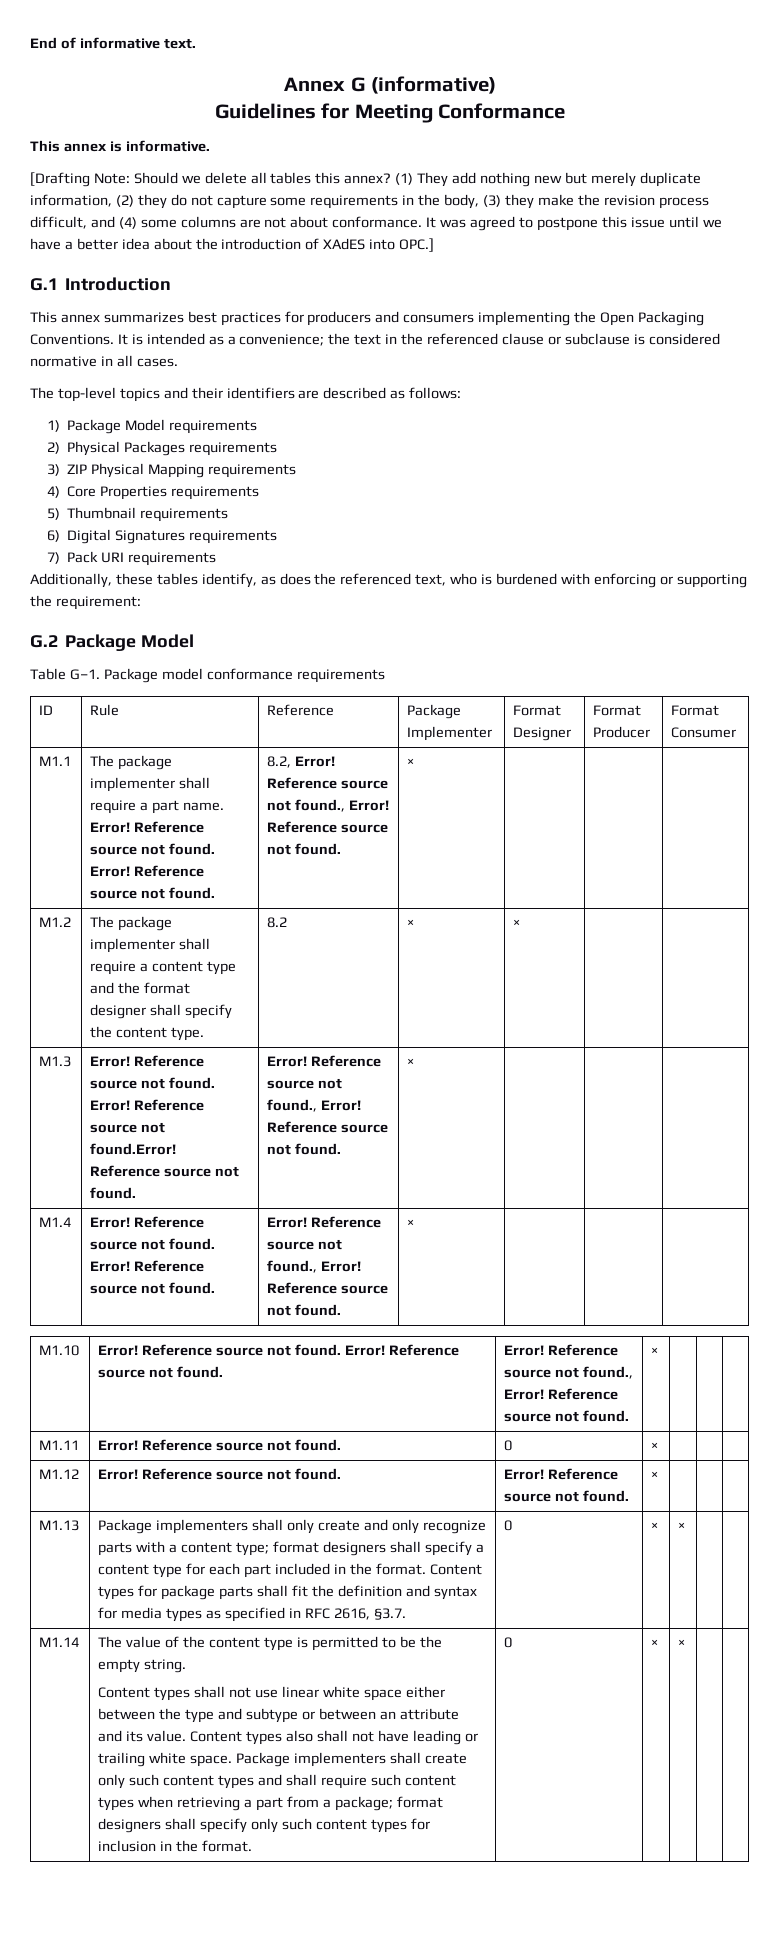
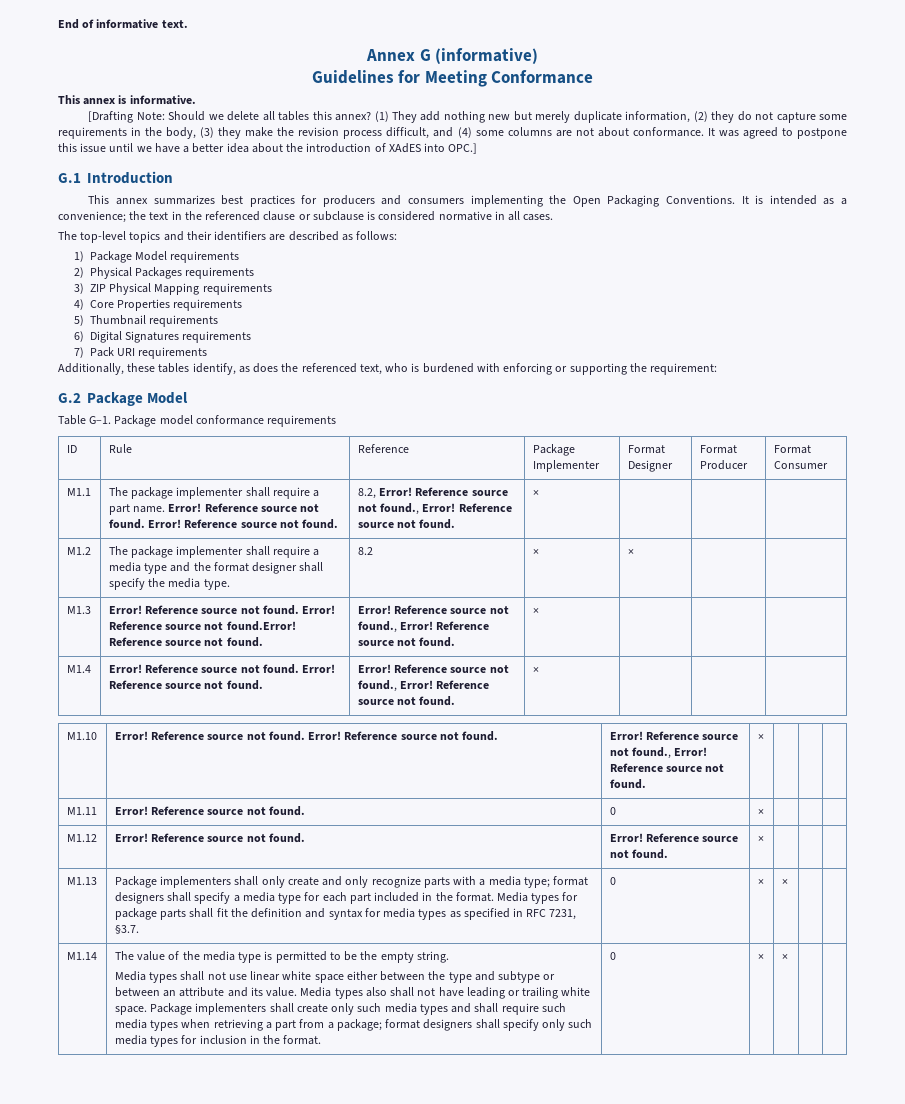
[152,961,204,972] content -> [108,562,141,572] media
[116,1027,168,1038] content -> [168,578,201,588] media
[181,1542,233,1553] content -> [488,876,521,886] media
[98,1564,150,1575] content -> [242,892,275,902] media
[429,1564,482,1575] Content -> [496,892,528,902] Media
[333,1608,370,1620] 2616, -> [549,909,577,920] 7231,
[209,1637,261,1648] content -> [202,951,235,961] media
[98,1687,151,1698] Content -> [114,971,146,981] Media
[190,1731,243,1742] Content -> [300,987,332,997] Media
[163,1775,215,1786] content -> [384,1003,417,1013] media
[404,1775,456,1786] content -> [114,1019,147,1029] media
[316,1819,368,1830] content -> [114,1035,147,1045] media

